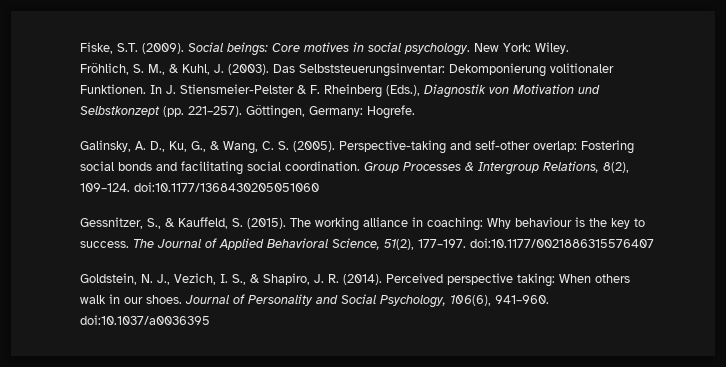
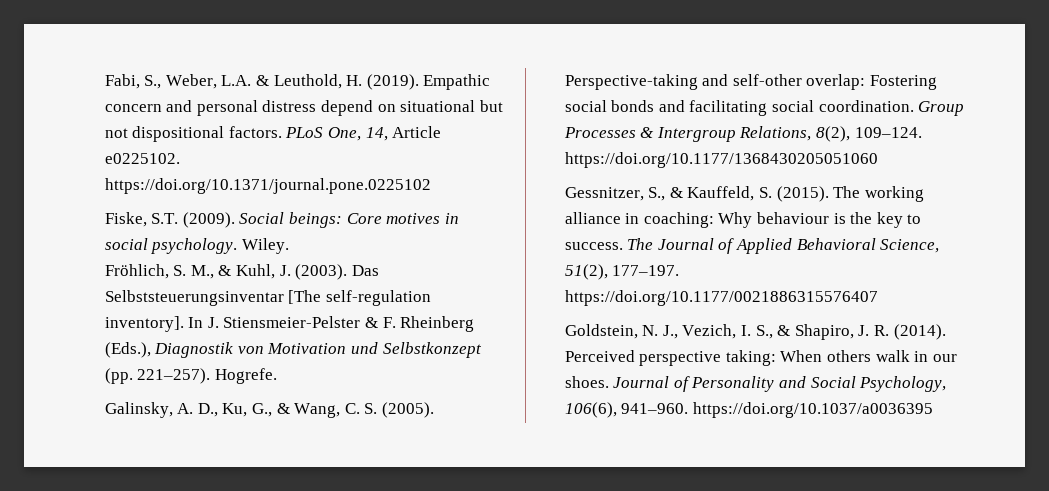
(80, 48) none -> [104,74,491,90] [104,100,503,116] [104,126,442,142] [104,153,180,164] [104,178,431,194] Fabi, S., Weber, L.A. & Leuthold, H. (2019). Empathic concern and personal distress depend on situational but not dispositional factors. PLoS One, 14, Article e0225102. https://doi.org/10.1371/journal.pone.0225102 //
[474,43,532,52] New York: -> (238, 246) none
[299,63,615,77] [80,84,147,94] Selbststeuerungsinventar: Dekomponierung volitionaler Funktionen. -> [104,290,431,306] [104,316,184,332] Selbststeuerungsinventar [The self-regulation inventory].
[246,105,364,119] Göttingen, Germany: -> (211, 376) none
[134,182,320,192] doi:10.1177/1368430205051060 -> [564,152,878,168] https://doi.org/10.1177/1368430205051060
[470,238,655,248] doi:10.1177/0021886315576407 -> [564,290,878,306] https://doi.org/10.1177/0021886315576407
[80,315,211,325] doi:10.1037/a0036395 -> [692,402,933,418] https://doi.org/10.1037/a0036395

